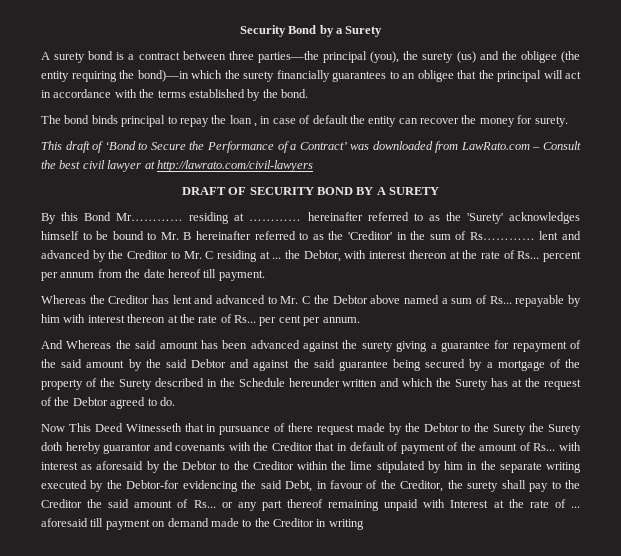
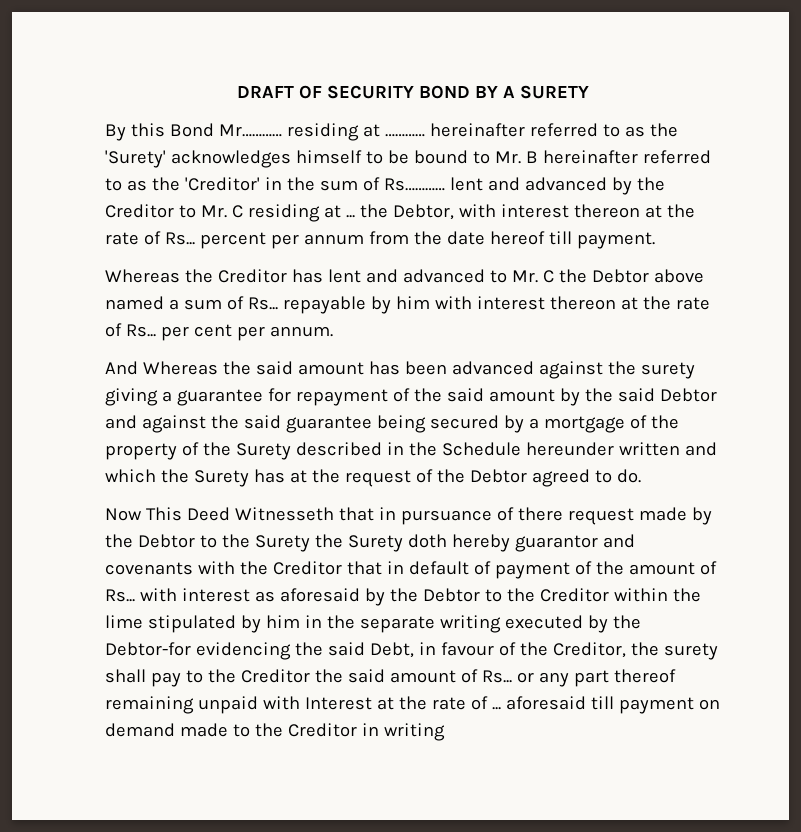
[239,25,383,37] [41,51,581,63] [41,70,581,82] [41,89,308,101] [41,115,568,127] [41,141,581,153] [41,160,313,172] Security Bond by a Surety // A surety bond is a contract between three parties—the principal (you), the surety (us) and the obligee (the entity requiring the bond)—in which the surety financially guarantees to an obligee that the principal will act in accordance with the terms established by the bond. // The bond binds principal to repay the loan , in case of default the entity can recover the money for surety. // This draft of ‘Bond to Secure the Performance of a Contract’ was downloaded from LawRato.com – Consult the best civil lawyer at http://lawrato.com/civil-lawyers // -> (237, 92) none

